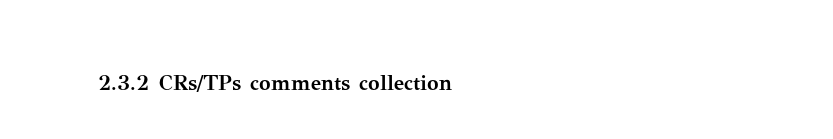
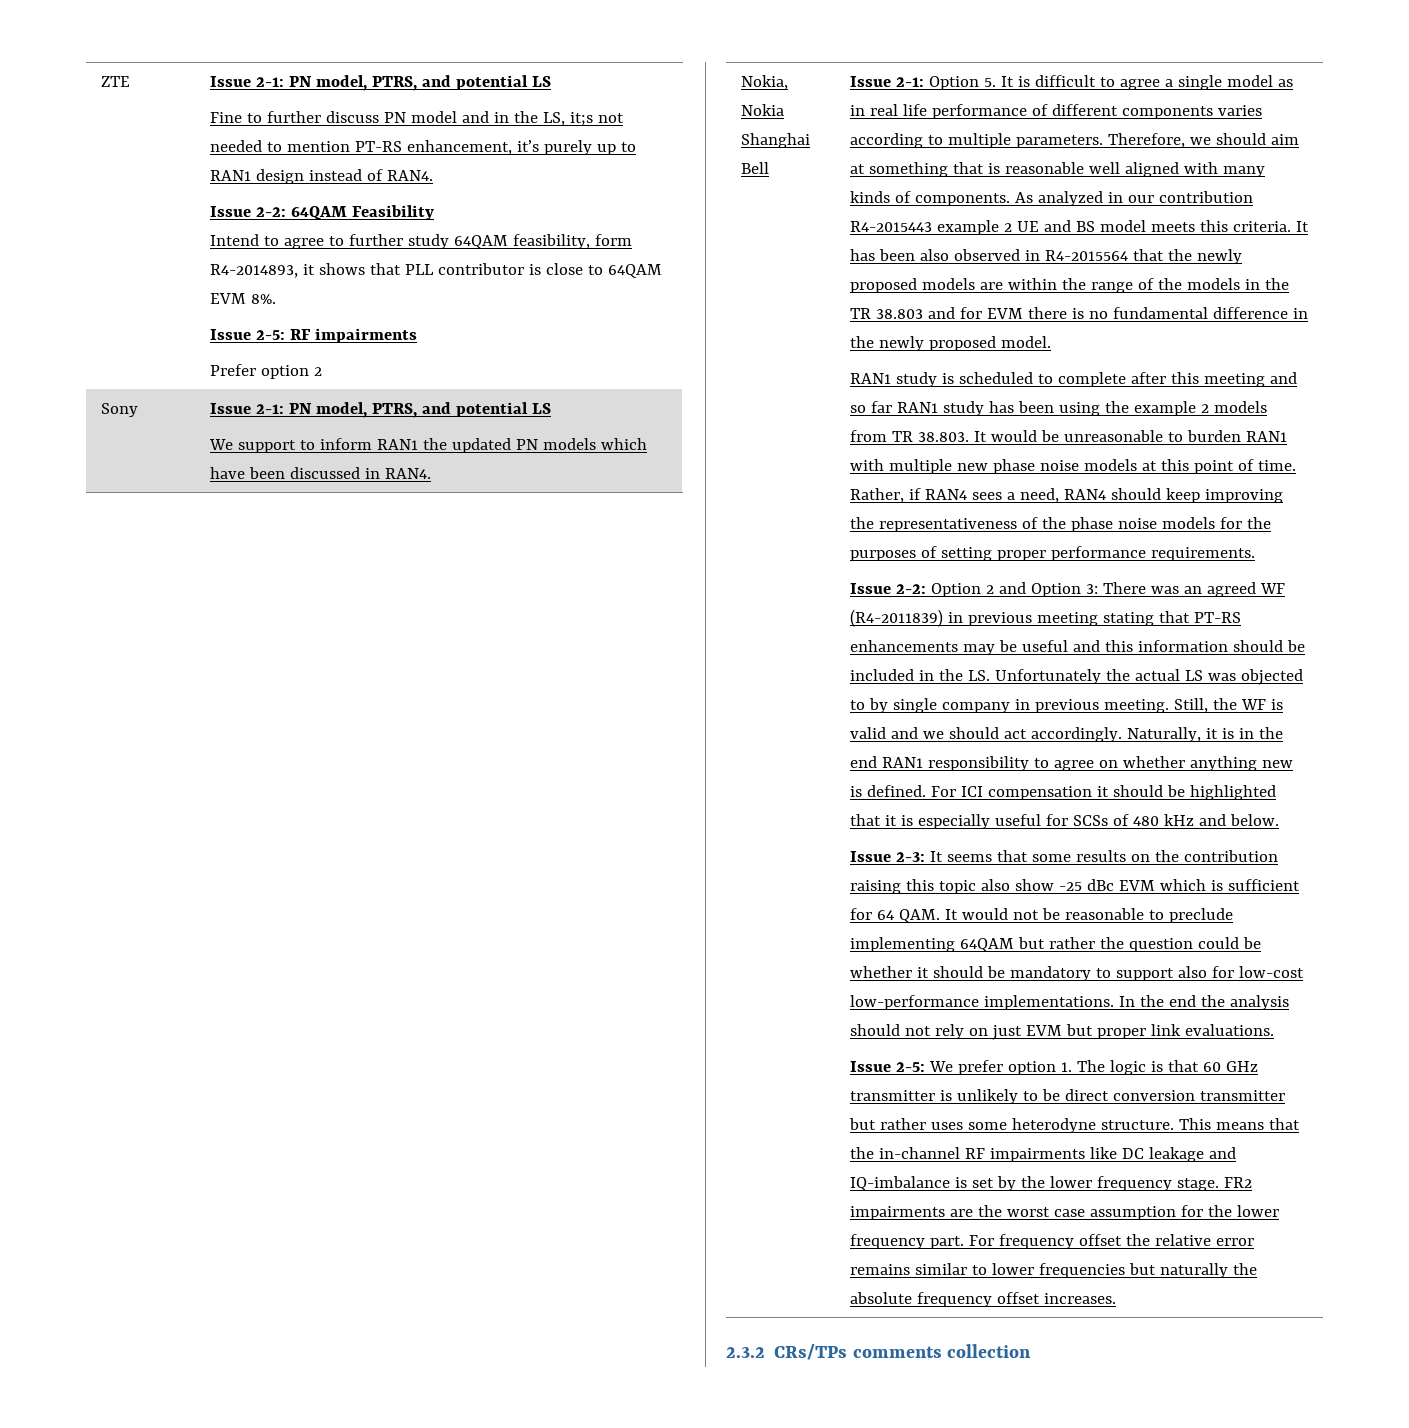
(98, 82) none -> [100,76,130,87] [209,75,551,91] [209,111,624,126] [209,140,636,155] [209,169,433,184] [209,205,434,220] [209,234,632,249] [209,263,662,278] [209,293,276,304] [209,328,417,343] [209,364,322,379] [100,403,138,417] [209,402,551,418] [208,438,647,453] [209,467,431,479] [740,75,788,90] [740,104,784,116] [740,133,810,148] [740,162,769,174] [849,75,1293,90] [849,104,1262,119] [849,133,1299,148] [849,162,1265,177] [849,191,1253,206] [849,220,1309,235] [849,249,1242,264] [849,278,1289,293] [849,307,1308,319] [849,336,1051,351] [849,372,1297,387] [849,401,1267,416] [849,430,1287,442] [849,459,1296,474] [849,488,1283,503] [849,517,1271,532] [849,546,1255,561] [849,582,1285,597] [849,609,1241,627] [849,640,1305,655] [849,669,1303,685] [849,698,1283,713] [849,727,1283,742] [849,756,1293,771] [849,785,1276,800] [849,814,1279,829] [849,850,1278,862] [849,879,1300,894] [849,908,1233,923] [849,937,1261,952] [849,966,1304,981] [849,995,1289,1010] [849,1024,1274,1040] [849,1060,1258,1075] [849,1089,1285,1104] [848,1118,1300,1133] [849,1147,1236,1162] [849,1176,1252,1191] [849,1205,1279,1220] [849,1234,1254,1249] [849,1263,1257,1278] [849,1292,1116,1307] ZTE | Issue 2-1: PN model, PTRS, and potential LS // Fine to further discuss PN model and in the LS, it;s not needed to mention PT-RS enhancement, it’s purely up to RAN1 design instead of RAN4. // Issue 2-2: 64QAM Feasibility // Intend to agree to further study 64QAM feasibility, form R4-2014893, it shows that PLL contributor is close to 64QAM EVM 8%. // Issue 2-5: RF impairments // Prefer option 2 // Sony | Issue 2-1: PN model, PTRS, and potential LS // We support to inform RAN1 the updated PN models which have been discussed in RAN4. // Nokia, Nokia Shanghai Bell | Issue 2-1: Option 5. It is difficult to agree a single model as in real life performance of different components varies according to multiple parameters. Therefore, we should aim at something that is reasonable well aligned with many kinds of components. As analyzed in our contribution R4-2015443 example 2 UE and BS model meets this criteria. It has been also observed in R4-2015564 that the newly proposed models are within the range of the models in the TR 38.803 and for EVM there is no fundamental difference in the newly proposed model. // RAN1 study is scheduled to complete after this meeting and so far RAN1 study has been using the example 2 models from TR 38.803. It would be unreasonable to burden RAN1 with multiple new phase noise models at this point of time. Rather, if RAN4 sees a need, RAN4 should keep improving the representativeness of the phase noise models for the purposes of setting proper performance requirements. // Issue 2-2: Option 2 and Option 3: There was an agreed WF (R4-2011839) in previous meeting stating that PT-RS enhancements may be useful and this information should be included in the LS. Unfortunately the actual LS was objected to by single company in previous meeting. Still, the WF is valid and we should act accordingly. Naturally, it is in the end RAN1 responsibility to agree on whether anything new is defined. For ICI compensation it should be highlighted that it is especially useful for SCSs of 480 kHz and below. // Issue 2-3: It seems that some results on the contribution raising this topic also show -25 dBc EVM which is sufficient for 64 QAM. It would not be reasonable to preclude implementing 64QAM but rather the question could be whether it should be mandatory to support also for low-cost low-performance implementations. In the end the analysis should not rely on just EVM but proper link evaluations. // Issue 2-5: We prefer option 1. The logic is that 60 GHz transmitter is unlikely to be direct conversion transmitter but rather uses some heterodyne structure. This means that the in-channel RF impairments like DC leakage and IQ-imbalance is set by the lower frequency stage. FR2 impairments are the worst case assumption for the lower frequency part. For frequency offset the relative error remains similar to lower frequencies but naturally the absolute frequency offset increases. //

